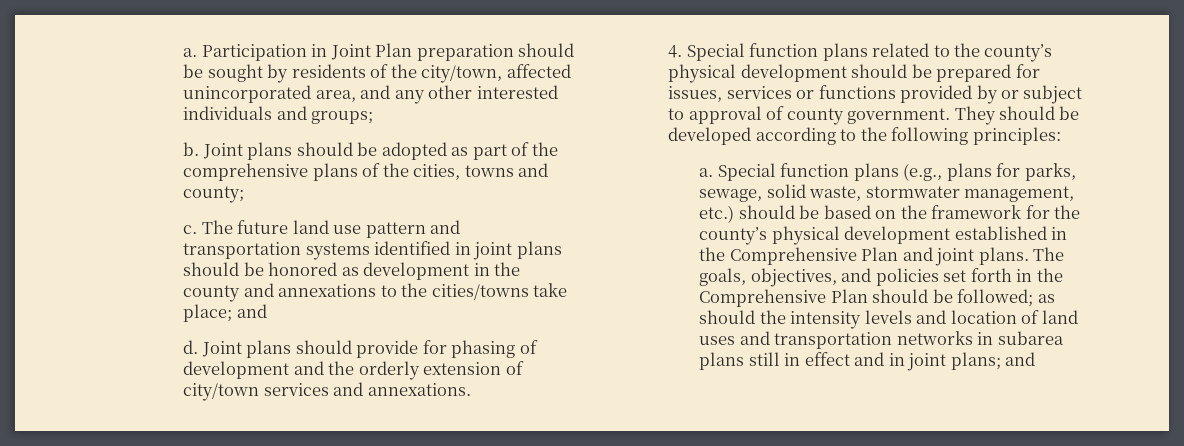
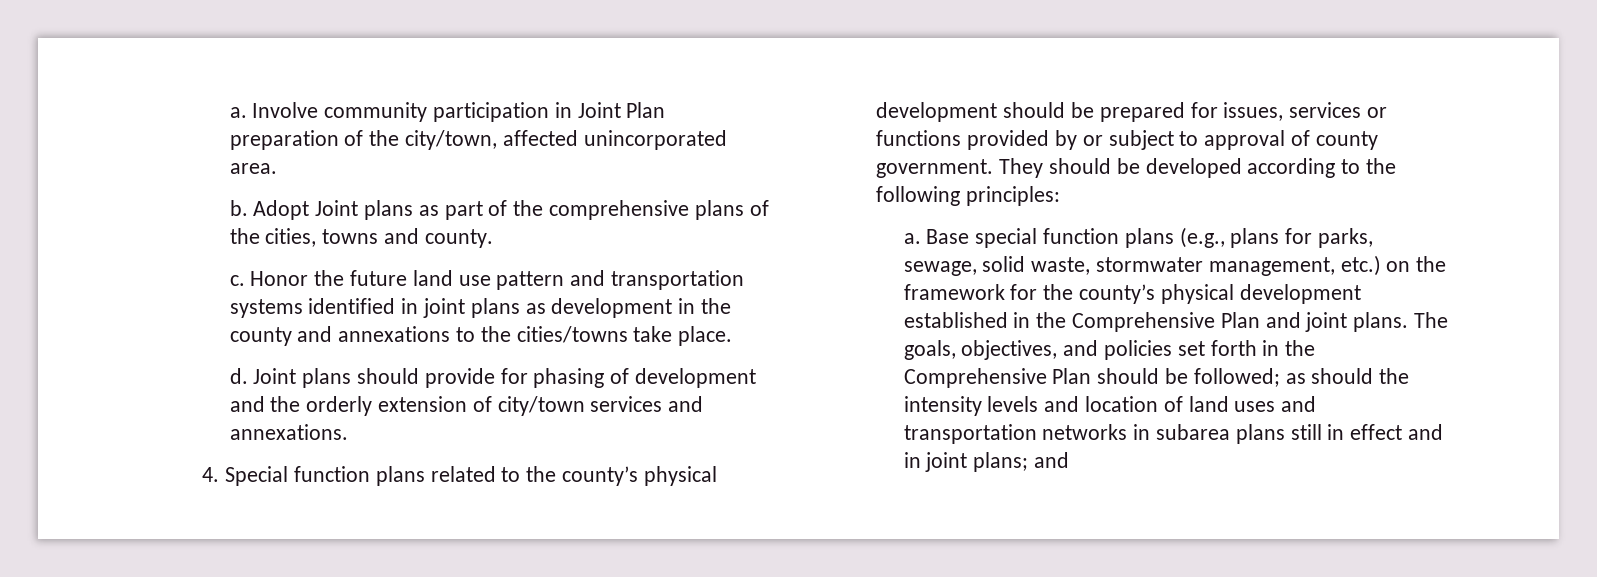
[183,44,307,61] a. Participation -> [229,102,549,122] a. Involve community participation
[518,43,575,57] [183,64,366,83] should be sought by residents -> (339, 140) none
[315,85,558,104] [183,106,374,124] area, and any other interested individuals and groups; -> [229,163,277,174] area.
[202,142,447,160] Joint plans should be adopted -> [253,200,413,220] Adopt Joint plans
[183,186,245,203] county; -> [424,229,493,248] county.
[201,220,233,234] The -> [250,270,345,286] Honor the
[183,262,338,276] should be honored -> (520, 308) none
[183,304,267,322] place; and -> [678,326,733,346] place.
[717,163,776,181] Special -> [926,228,1038,248] Base special
[738,205,871,219] should be based -> (1381, 265) none

